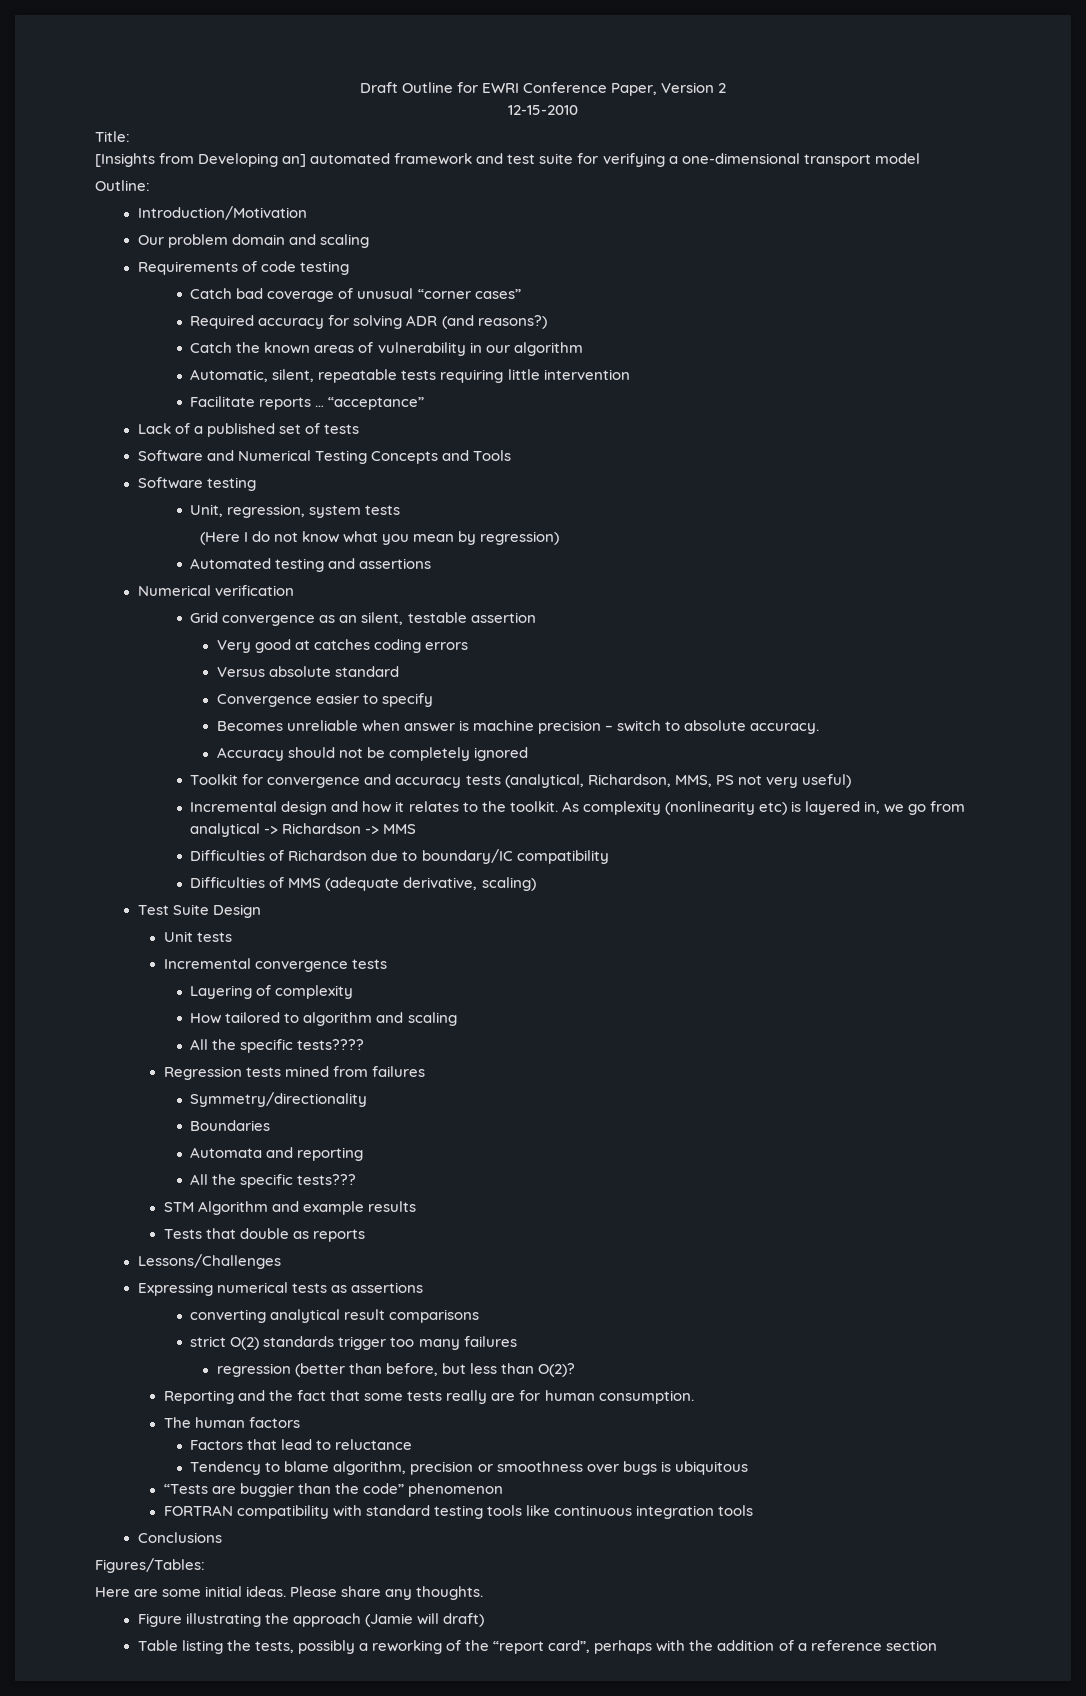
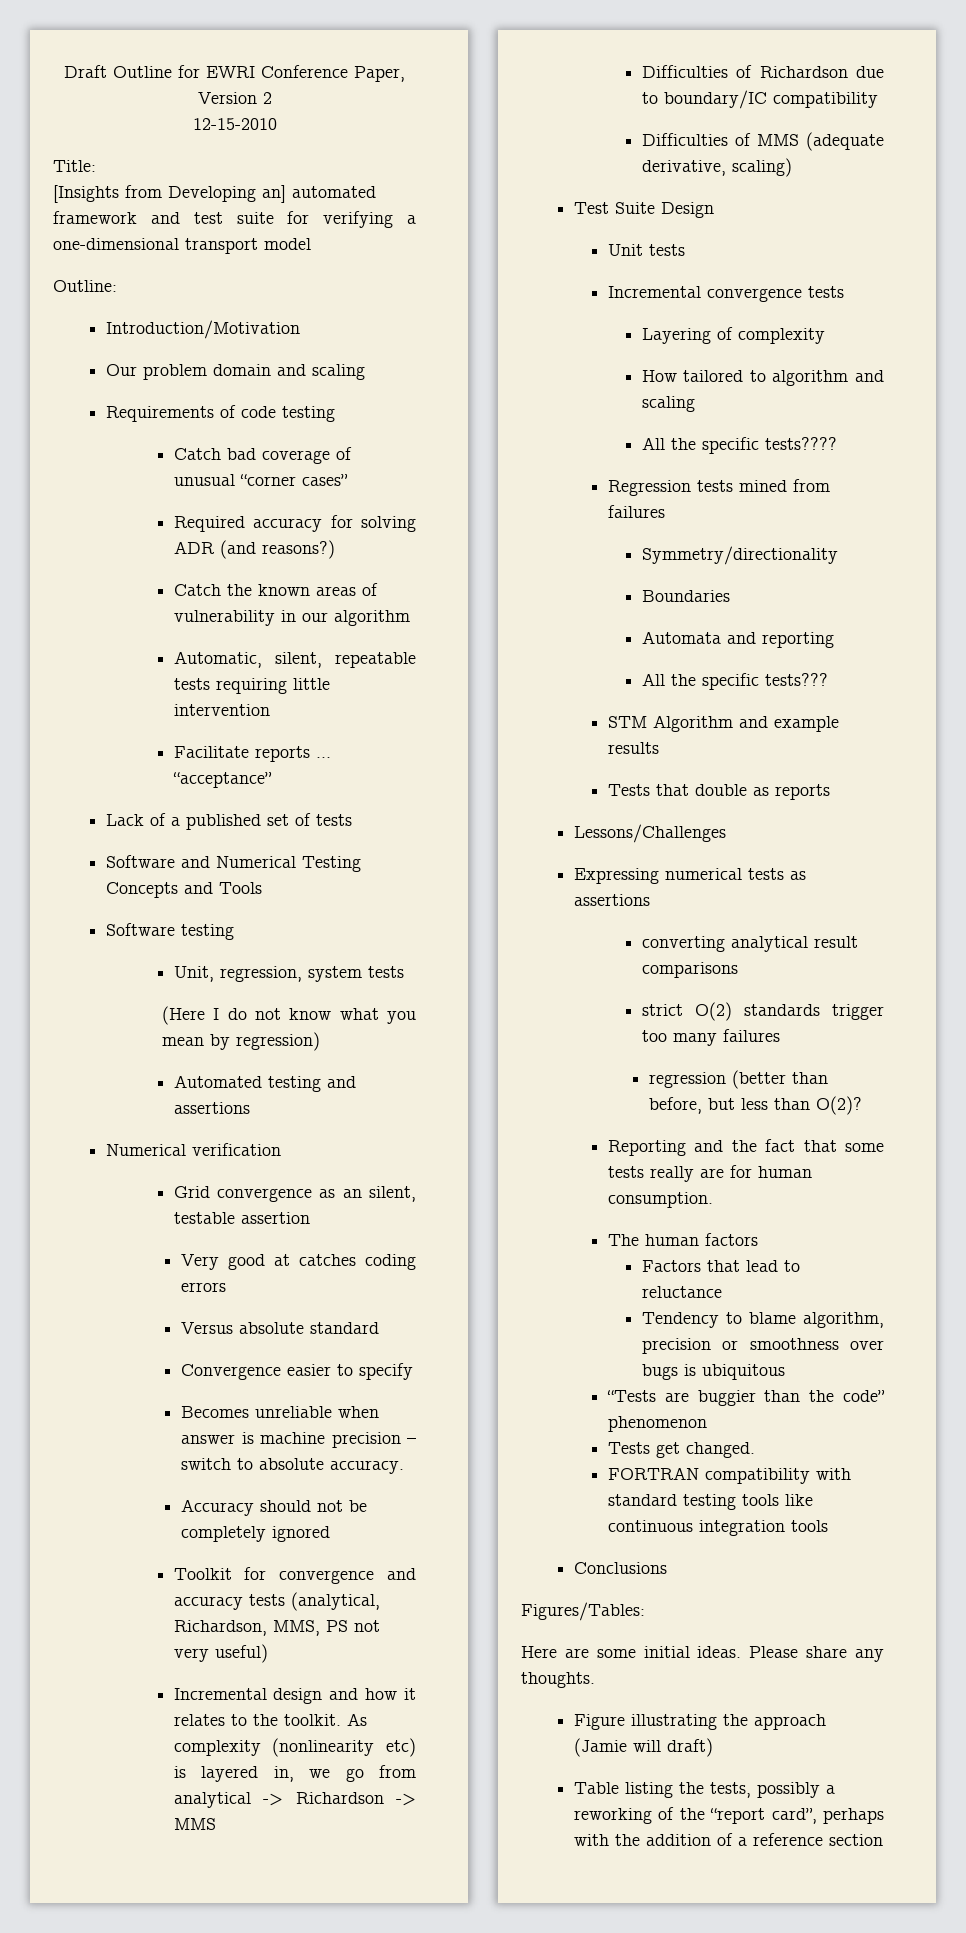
(504, 1490) none -> [607,1442,755,1458] // Tests get changed.

